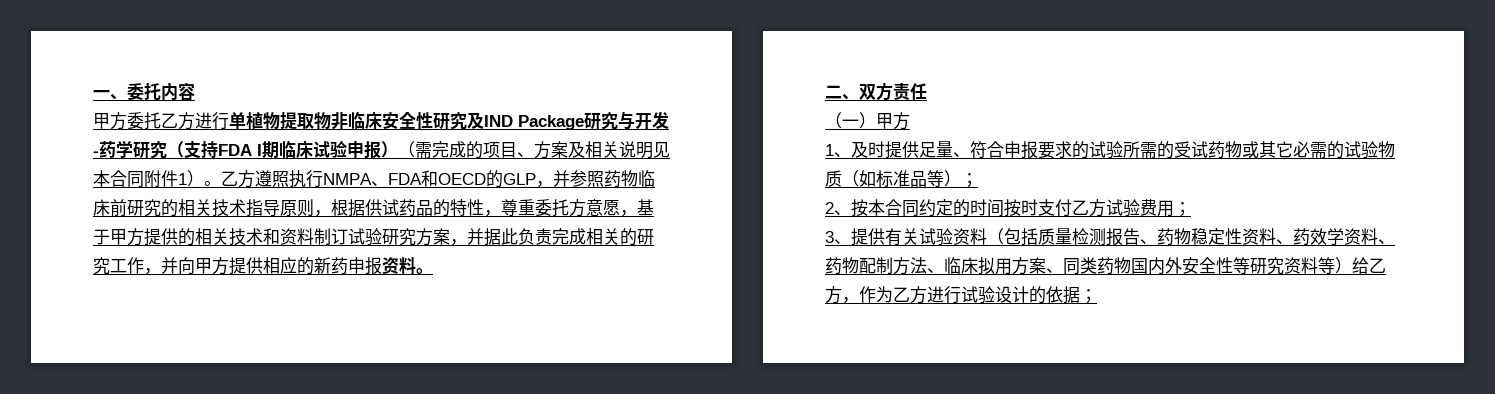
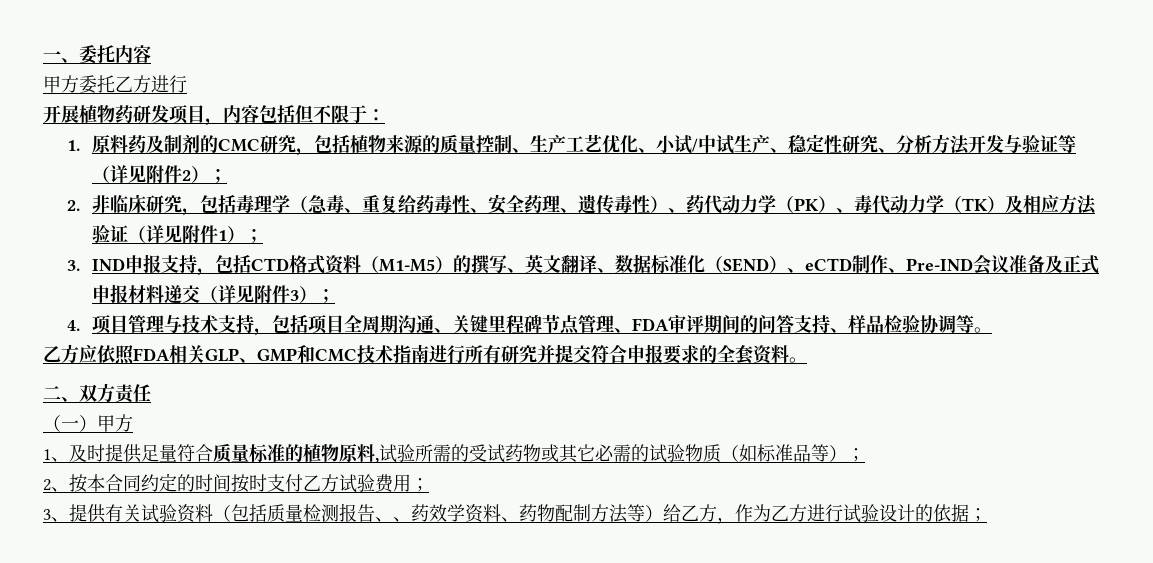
[229,111,669,130] [93,140,670,159] [93,170,655,188] [93,199,654,217] [93,228,654,246] [93,257,382,275] 单植物提取物非临床安全性研究及IND Package研究与开发-药学研究（支持FDA I期临床试验申报）（需完成的项目、方案及相关说明见本合同附件1）。乙方遵照执行NMPA、FDA和OECD的GLP，并参照药物临床前研究的相关技术指导原则，根据供试药品的特性，尊重委托方意愿，基于甲方提供的相关技术和资料制订试验研究方案，并据此负责完成相关的研究工作，并向甲方提供相应的新药申报 -> [43,105,385,126] [67,134,1076,156] [91,165,227,184] [67,194,1097,216] [91,225,263,244] [67,254,1099,276] [91,284,335,304] [67,314,992,336] [43,344,753,365] // 开展植物药研发项目，内容包括但不限于： // 1.原料药及制剂的CMC研究，包括植物来源的质量控制、生产工艺优化、小试/中试生产、稳定性研究、分析方法开发与验证等（详见附件2）； // 2.非临床研究，包括毒理学（急毒、重复给药毒性、安全药理、遗传毒性）、药代动力学（PK）、毒代动力学（TK）及相应方法验证（详见附件1）； // 3. IND申报支持，包括CTD格式资料（M1-M5）的撰写、英文翻译、数据标准化（SEND）、eCTD制作、Pre-IND会议准备及正式申报材料递交（详见附件3）； // 4.项目管理与技术支持，包括项目全周期沟通、关键里程碑节点管理、FDA审评期间的问答支持、样品检验协调等。 // 乙方应依照FDA相关GLP、GMP和CMC技术指南进行所有研究并提交符合申报要求的全套
[953,141,1089,159] 、符合申报要求的 -> [177,443,379,463] 符合质量标准的植物原料,
[1157,228,1276,246] 药物稳定性资料 -> (393, 519) none
[927,257,1318,275] 、临床拟用方案、同类药物国内外安全性等研究资料 -> (628, 513) none

